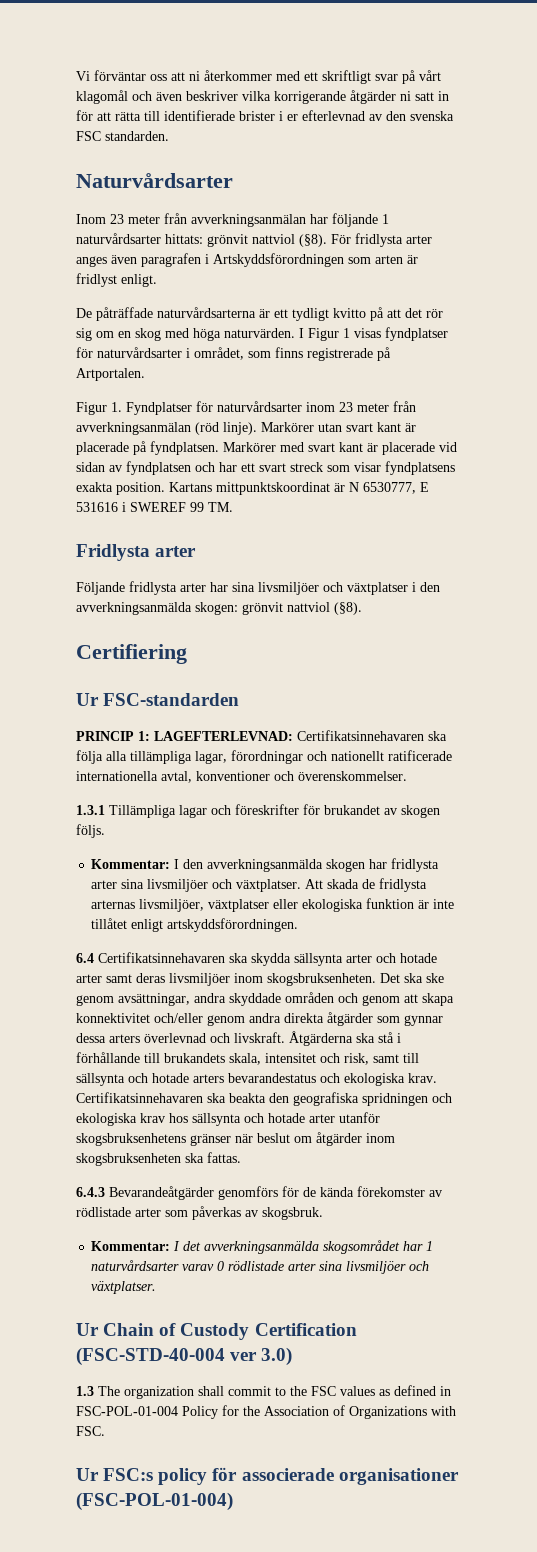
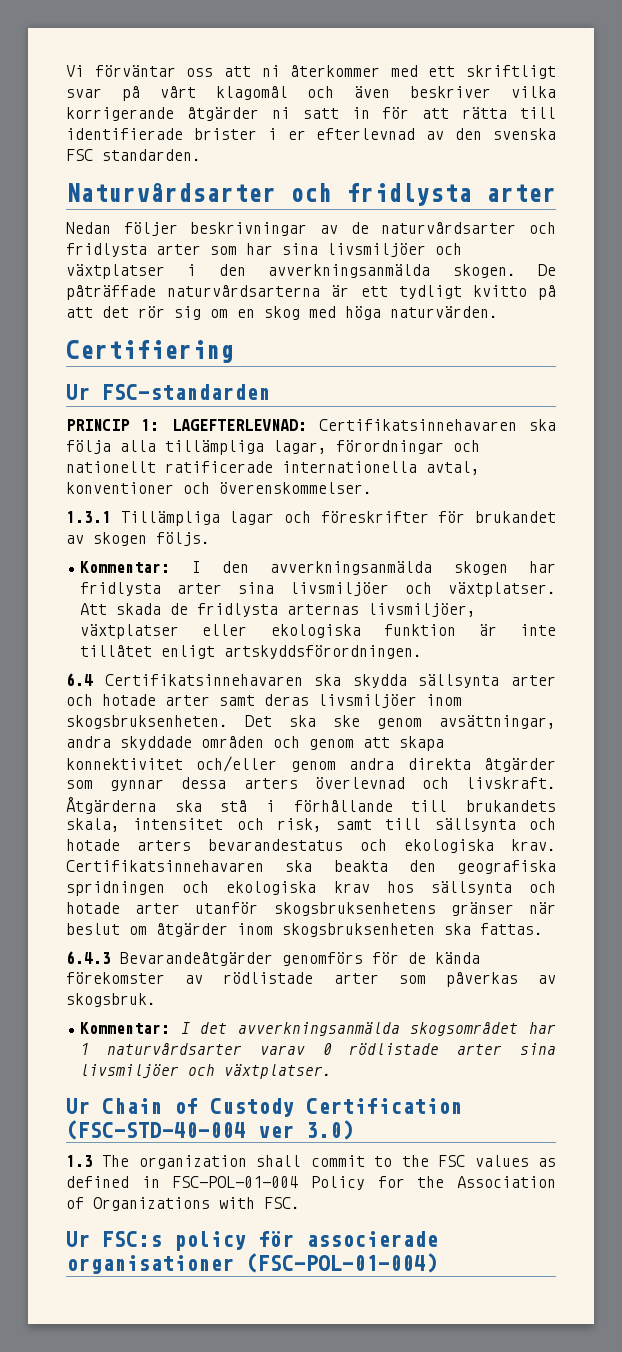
[76,213,389,227] [76,233,432,247] [76,253,418,267] [76,273,157,287] // Inom 23 meter från avverkningsanmälan har följande 1 naturvårdsarter hittats: grönvit nattviol (§8). För fridlysta arter anges även paragrafen i Artskyddsförordningen som arten är fridlyst enligt. // -> [290,183,556,206] [66,222,556,236] [66,243,462,257] [66,264,516,279] och fridlysta arter // Nedan följer beskrivningar av de naturvårdsarter och fridlysta arter som har sina livsmiljöer och växtplatser i den avverkningsanmälda skogen.
[299,327,448,341] [76,347,391,361] [76,368,145,381] [76,401,416,415] [76,422,416,435] [76,441,457,455] [76,461,455,475] [76,482,429,495] [76,502,233,512] [76,544,197,561] [76,581,440,595] [76,602,362,615] I Figur 1 visas fyndplatser för naturvårdsarter i området, som finns registrerade på Artportalen. // Figur 1. Fyndplatser för naturvårdsarter inom 23 meter från avverkningsanmälan (röd linje). Markörer utan svart kant är placerade på fyndplatsen. Markörer med svart kant är placerade vid sidan av fyndplatsen och har ett svart streck som visar fyndplatsens exakta position. Kartans mittpunktskoordinat är N 6530777, E 531616 i SWEREF 99 TM. // Fridlysta arter // Följande fridlysta arter har sina livsmiljöer och växtplatser i den avverkningsanmälda skogen: grönvit nattviol (§8). -> (498, 312) none

